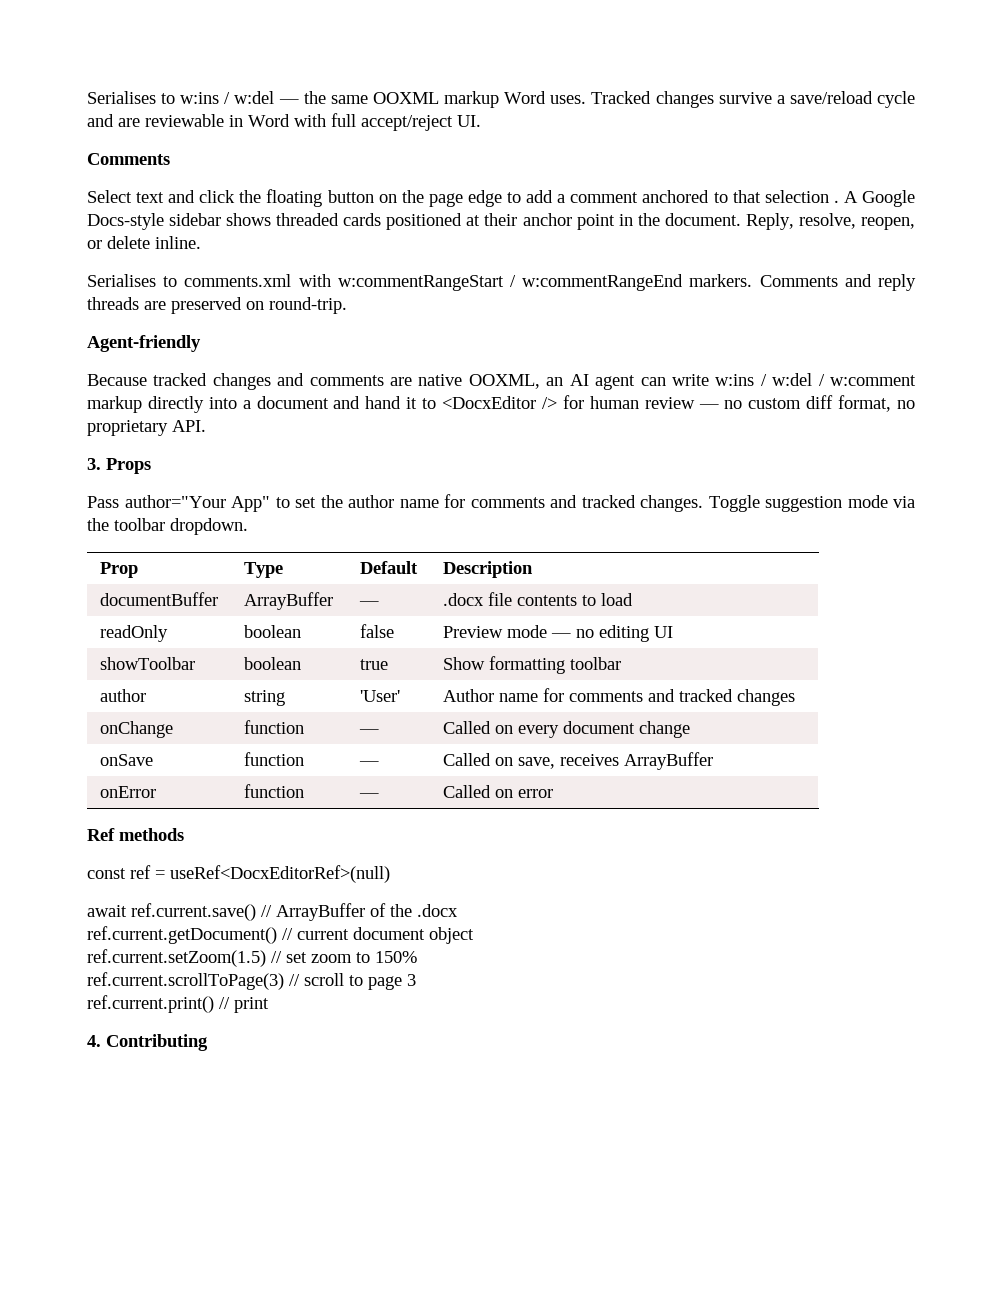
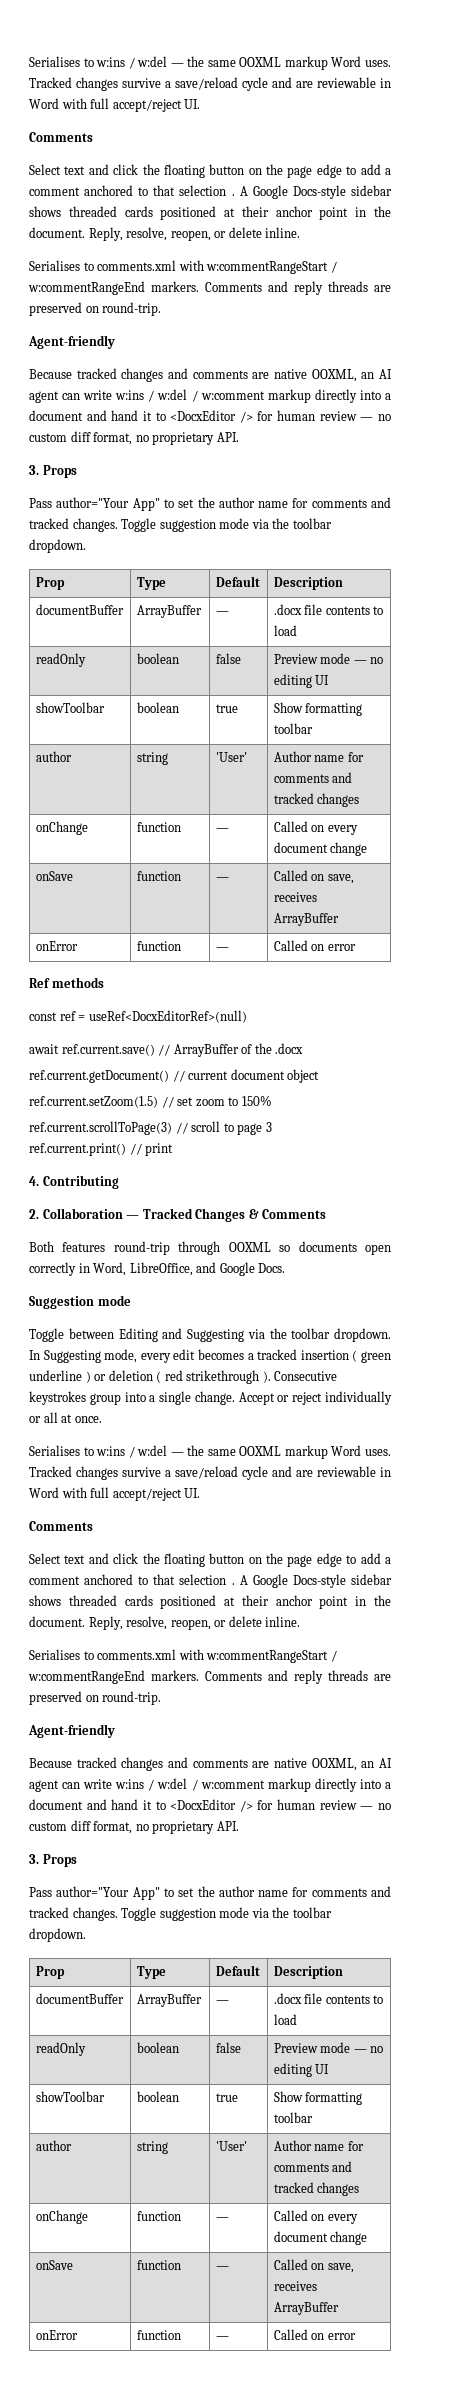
(208, 1042) none -> [29,1208,327,1222] [29,1241,392,1255] [29,1262,286,1276] [29,1295,131,1309] [29,1328,391,1342] [29,1349,392,1363] [29,1370,338,1384] [29,1391,392,1405] [29,1412,102,1423] [29,1445,391,1459] [29,1466,391,1480] [29,1487,201,1501] [29,1521,93,1531] [29,1553,391,1567] [29,1574,392,1588] [29,1595,391,1609] [29,1616,301,1630] [29,1649,337,1663] [28,1670,391,1684] [29,1691,162,1705] [28,1724,115,1738] [29,1757,393,1771] [29,1778,391,1792] [29,1799,391,1812] [29,1820,239,1834] [29,1854,77,1867] [29,1886,392,1900] [29,1907,332,1921] [29,1928,86,1942] [35,1966,65,1979] [136,1966,166,1979] [215,1965,260,1976] [273,1966,343,1979] [35,1993,124,2004] [136,1994,202,2007] [215,2000,229,2004] [273,1993,384,2004] [273,2014,297,2025] [35,2042,86,2056] [136,2042,179,2053] [215,2042,241,2053] [273,2042,384,2053] [273,2063,330,2077] [35,2091,105,2102] [136,2091,179,2102] [215,2093,238,2102] [273,2091,363,2105] [273,2112,313,2123] [35,2140,72,2151] [136,2141,168,2154] [215,2141,247,2151] [273,2140,364,2151] [273,2161,353,2172] [273,2182,360,2196] [35,2210,88,2224] [136,2211,181,2221] [215,2217,229,2221] [273,2210,358,2224] [273,2231,368,2245] [35,2260,73,2270] [136,2260,181,2270] [215,2266,229,2270] [273,2259,354,2273] [273,2281,317,2291] [273,2302,339,2315] [35,2330,78,2340] [136,2330,181,2340] [215,2336,229,2340] [273,2329,356,2340] // 2. Collaboration — Tracked Changes & Comments // Both features round-trip through OOXML so documents open correctly in Word, LibreOffice, and Google Docs. // Suggestion mode // Toggle between Editing and Suggesting via the toolbar dropdown. In Suggesting mode, every edit becomes a tracked insertion ( green underline ) or deletion ( red strikethrough ). Consecutive keystrokes group into a single change. Accept or reject individually or all at once. // Serialises to w:ins / w:del — the same OOXML markup Word uses. Tracked changes survive a save/reload cycle and are reviewable in Word with full accept/reject UI. // Comments // Select text and click the floating button on the page edge to add a comment anchored to that selection . A Google Docs-style sidebar shows threaded cards positioned at their anchor point in the document. Reply, resolve, reopen, or delete inline. // Serialises to comments.xml with w:commentRangeStart / w:commentRangeEnd markers. Comments and reply threads are preserved on round-trip. // Agent-friendly // Because tracked changes and comments are native OOXML, an AI agent can write w:ins / w:del / w:comment markup directly into a document and hand it to <DocxEditor /> for human review — no custom diff format, no proprietary API. // 3. Props // Pass author="Your App" to set the author name for comments and tracked changes. Toggle suggestion mode via the toolbar dropdown. // Prop | Type | Default | Description // documentBuffer | ArrayBuffer | — | .docx file contents to load // readOnly | boolean | false | Preview mode — no editing UI // showToolbar | boolean | true | Show formatting toolbar // author | string | 'User' | Author name for comments and tracked changes // onChange | function | — | Called on every document change // onSave | function | — | Called on save, receives ArrayBuffer // onError | function | — | Called on error

